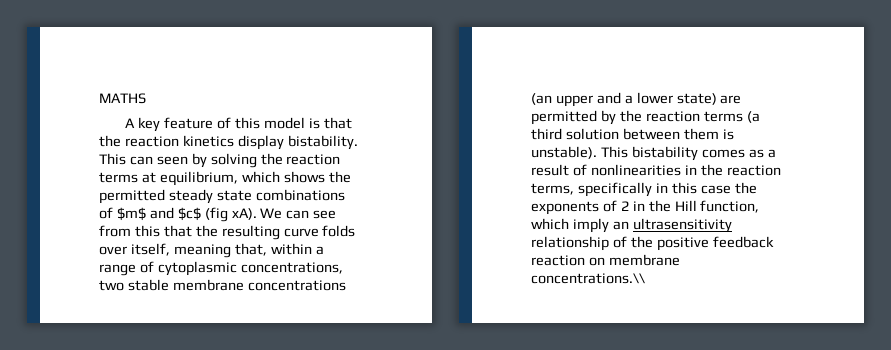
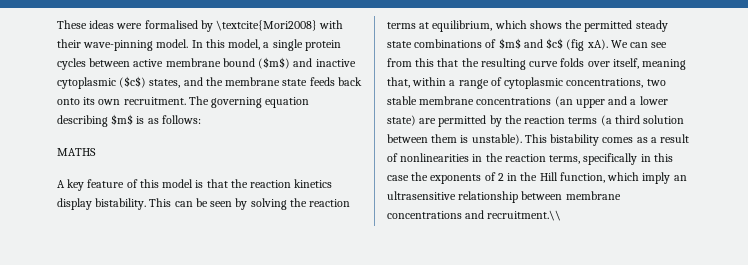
(99, 98) none -> [57,20,344,32] [57,39,341,51] [57,57,356,70] [57,76,362,89] [57,96,310,108] [57,114,201,127] These ideas were formalised by \textcite{Mori2008} with their wave-pinning model. In this model, a single protein cycles between active membrane bound ($m$) and inactive cytoplasmic ($c$) states, and the membrane state feeds back onto its own recruitment. The governing equation describing $m$ is as follows: //
(153, 160) none -> [195,198,208,207] be
[632,218,732,233] [531,236,774,251] [531,254,680,266] [531,273,645,284] ultrasensitivity relationship of the positive feedback reaction on membrane concentrations.\\ -> [387,191,621,203] [387,210,562,221] ultrasensitive relationship between membrane concentrations and recruitment.\\

